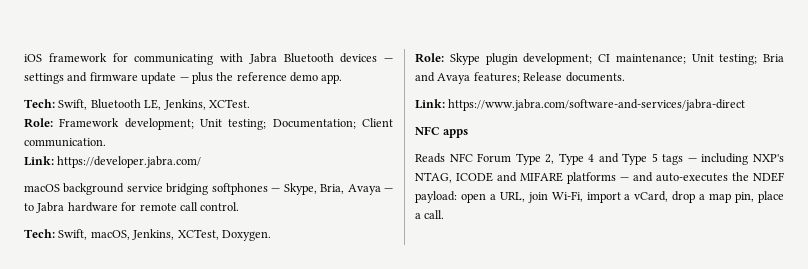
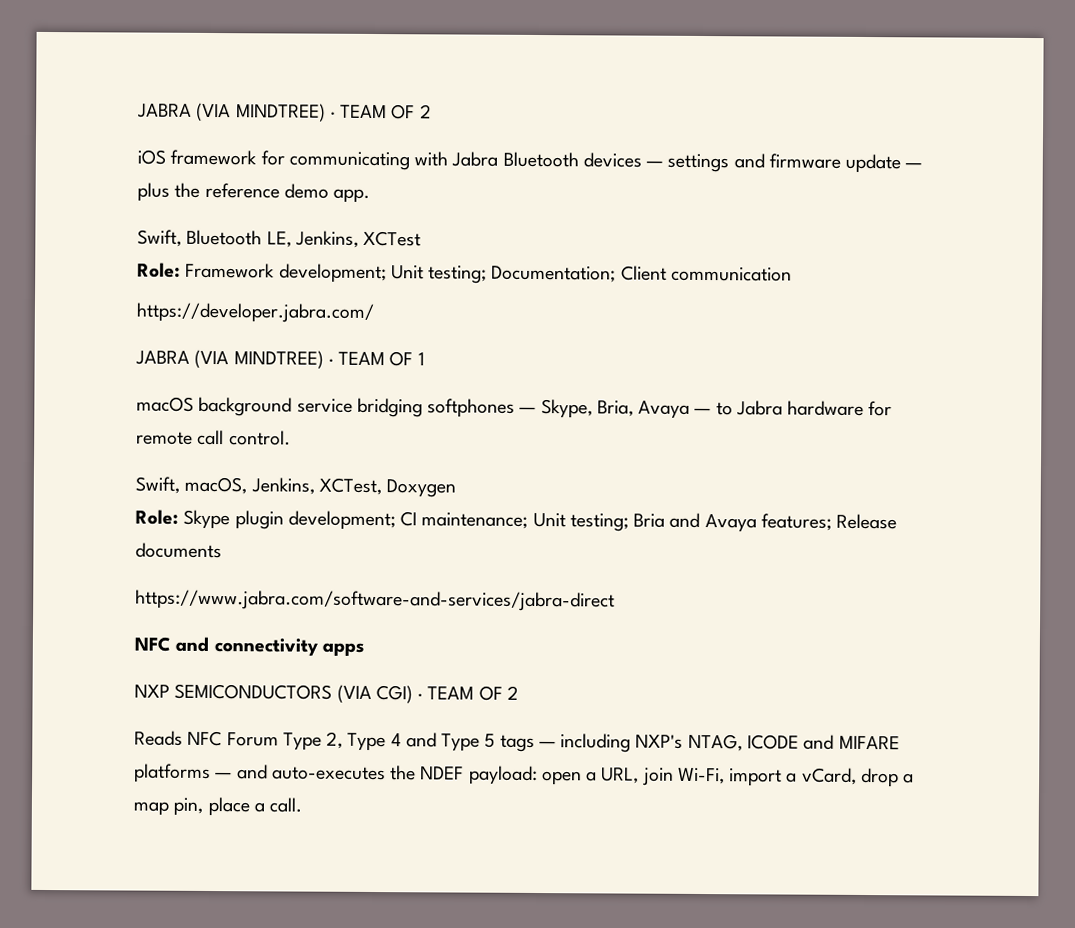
(24, 58) none -> [137,102,432,122] JABRA (VIA MINDTREE) · TEAM OF 2 //
[24,99,55,108] Tech: -> (371, 195) none
[208,99,250,108] XCTest. -> [363,230,422,247] XCTest
[24,138,106,147] [24,156,54,166] communication. // Link: -> [670,266,792,282] communication //
(202, 162) none -> [135,349,425,369] // JABRA (VIA MINDTREE) · TEAM OF 1
[24,229,55,238] Tech: -> (291, 438) none
[221,230,271,241] Doxygen. -> [386,479,457,498] Doxygen
[565,72,625,82] [415,99,445,109] documents. // Link: -> [135,542,222,559] documents //
(440, 130) none -> [175,636,318,657] and connectivity
(469, 133) none -> [134,683,519,704] // NXP SEMICONDUCTORS (VIA CGI) · TEAM OF 2

